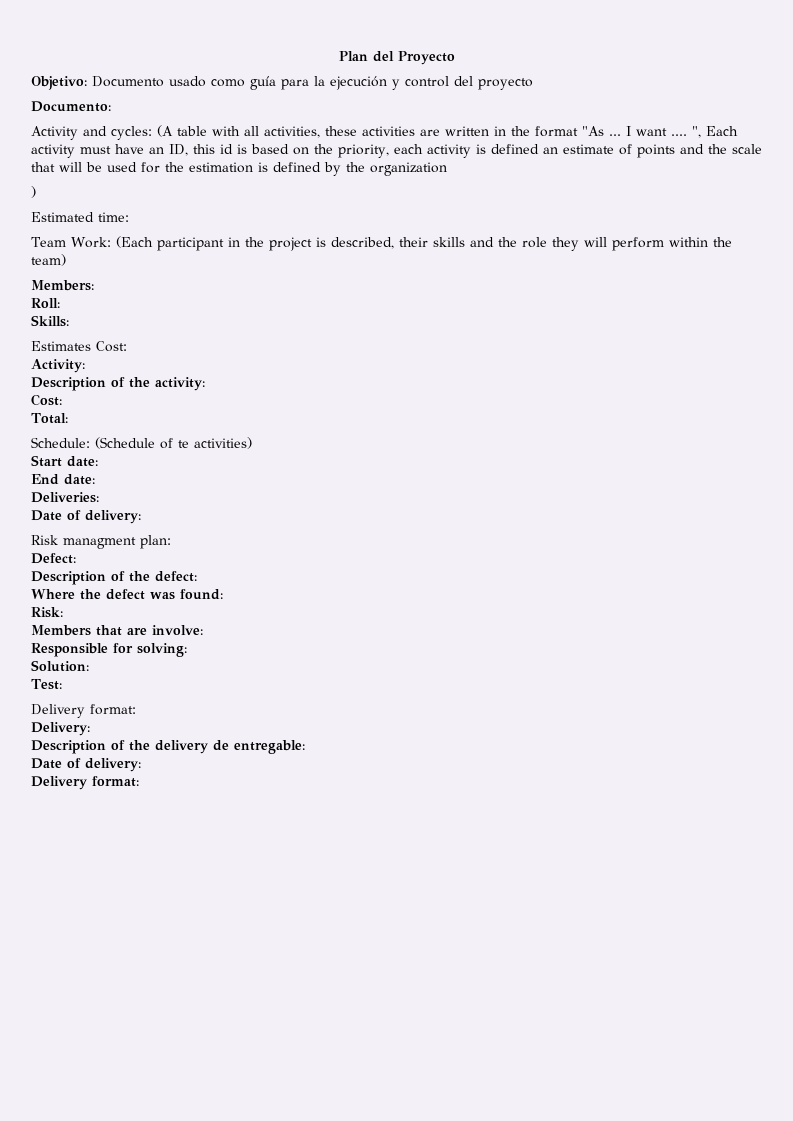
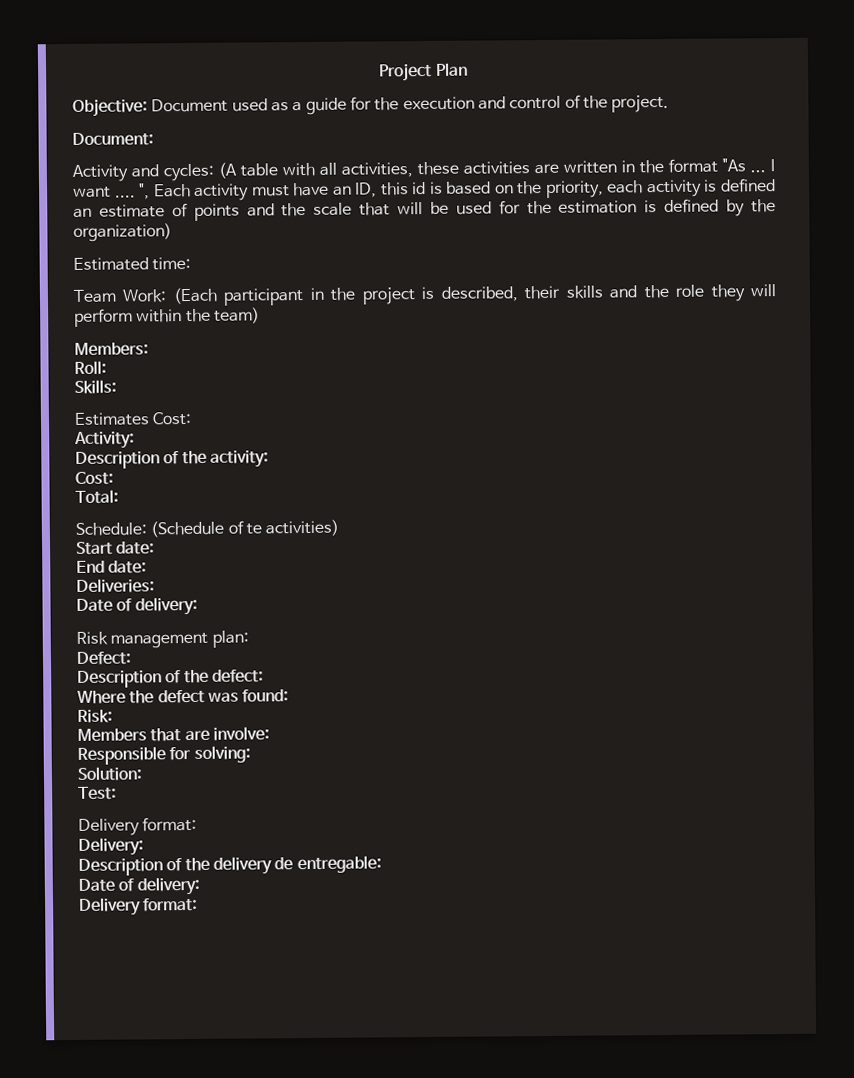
(338, 56) none -> [379,62,433,82] Project
[372,51,455,65] [31,76,533,90] [31,101,111,112] del Proyecto // Objetivo: Documento usado como guía para la ejecución y control del proyecto // Documento: -> [72,94,670,117] [72,132,154,146] // Objective: Document used as a guide for the execution and control of the project. // Document:
[370,162,447,176] [31,186,36,198] organization // ) -> [73,223,172,242] organization)
[63,537,136,549] managment -> [110,632,209,649] management

